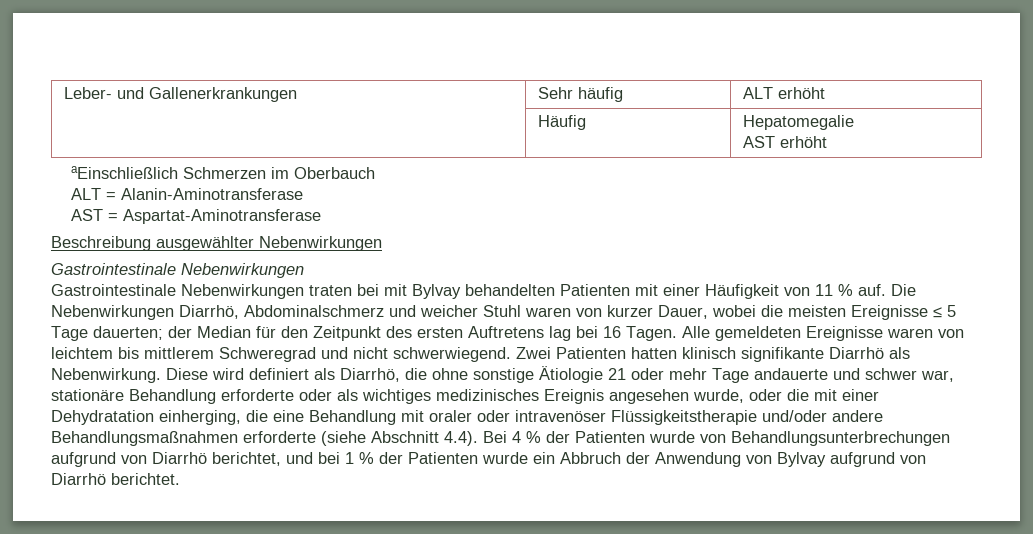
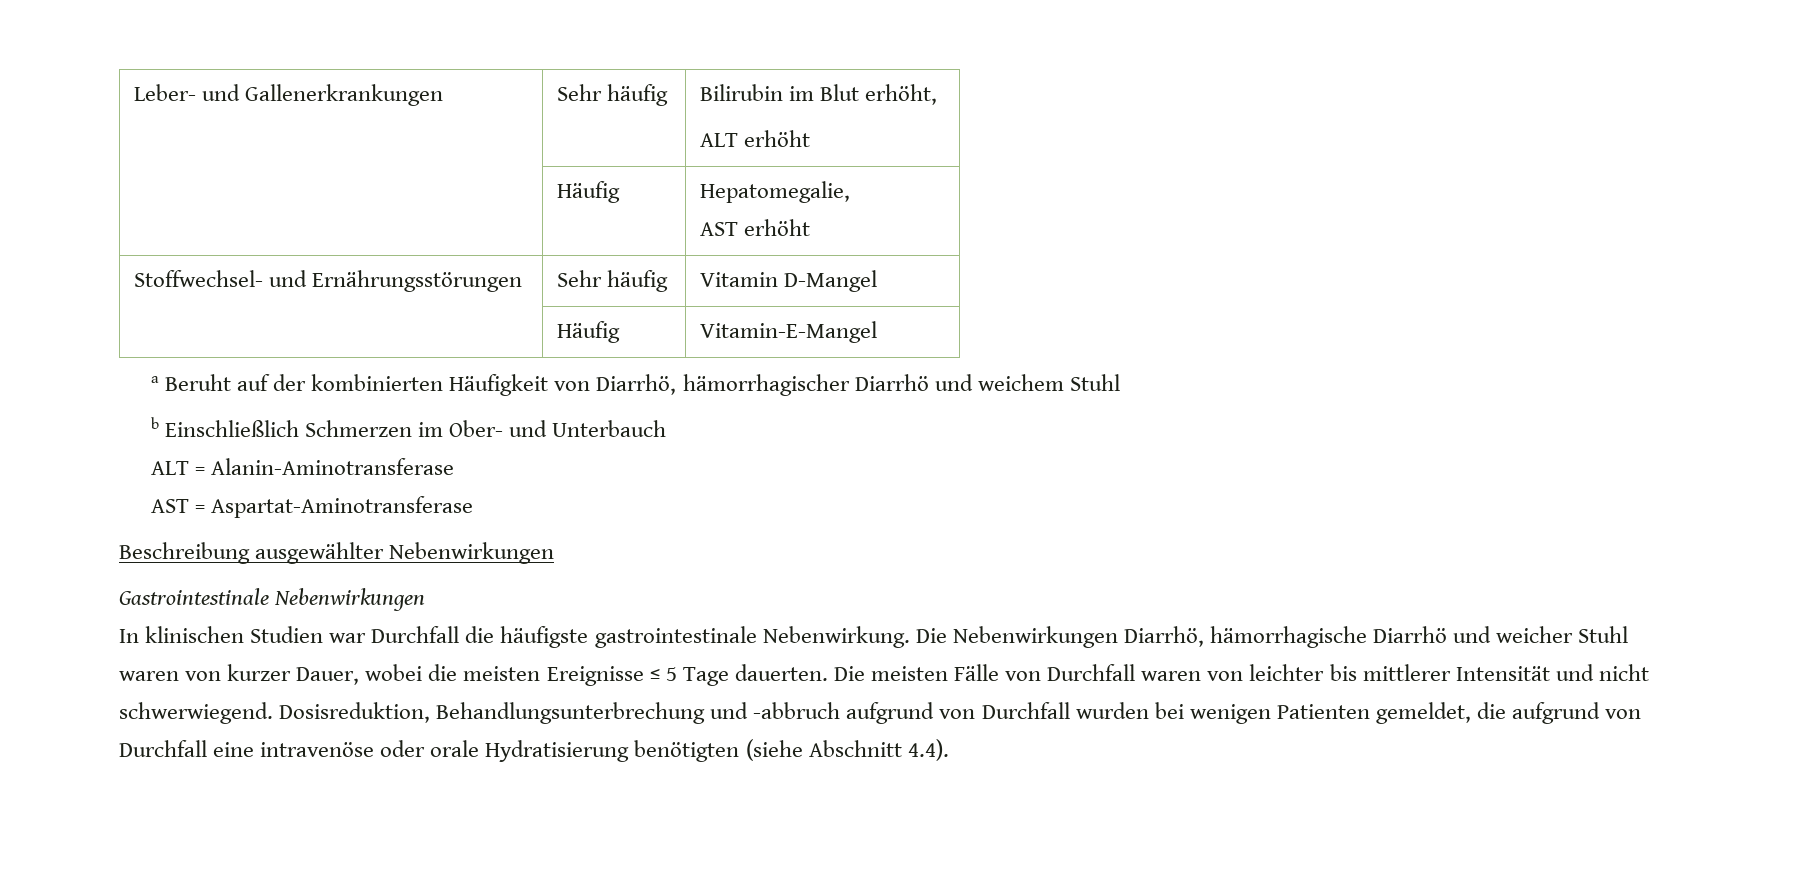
(623, 94) none -> [700,84,938,105] Bilirubin im Blut erhöht, //
[742,115,854,130] Hepatomegalie -> [700,181,851,203] Hepatomegalie,
[70,166,375,179] // aEinschließlich Schmerzen im Oberbauch -> [134,270,523,292] [557,270,669,292] [700,270,878,292] [557,321,621,343] [700,321,878,343] [150,374,1120,396] [150,417,667,437] // Stoffwechsel- und Ernährungsstörungen | Sehr häufig | Vitamin D-Mangel // | Häufig | Vitamin-E-Mangel // a Beruht auf der kombinierten Häufigkeit von Diarrhö, hämorrhagischer Diarrhö und weichem Stuhl // b Einschließlich Schmerzen im Ober- und Unterbauch
[51,284,886,299] Gastrointestinale Nebenwirkungen traten bei mit Bylvay behandelten Patienten mit einer Häufigkeit von 11 % auf. -> [119,626,910,648] In klinischen Studien war Durchfall die häufigste gastrointestinale Nebenwirkung.
[244,305,384,317] Abdominalschmerz -> [1209,626,1447,648] hämorrhagische Diarrhö
[93,326,964,341] [51,347,910,362] [51,366,954,383] [51,389,879,404] [51,410,883,425] [51,431,950,446] [51,452,926,467] [51,473,180,485] dauerten; der Median für den Zeitpunkt des ersten Auftretens lag bei 16 Tagen. Alle gemeldeten Ereignisse waren von leichtem bis mittlerem Schweregrad und nicht schwerwiegend. Zwei Patienten hatten klinisch signifikante Diarrhö als Nebenwirkung. Diese wird definiert als Diarrhö, die ohne sonstige Ätiologie 21 oder mehr Tage andauerte und schwer war, stationäre Behandlung erforderte oder als wichtiges medizinisches Ereignis angesehen wurde, oder die mit einer Dehydratation einherging, die eine Behandlung mit oraler oder intravenöser Flüssigkeitstherapie und/oder andere Behandlungsmaßnahmen erforderte (siehe Abschnitt 4.4). Bei 4 % der Patienten wurde von Behandlungsunterbrechungen aufgrund von Diarrhö berichtet, und bei 1 % der Patienten wurde ein Abbruch der Anwendung von Bylvay aufgrund von Diarrhö berichtet. -> [734,664,1649,681] [119,702,1642,724] [119,739,949,762] dauerten. Die meisten Fälle von Durchfall waren von leichter bis mittlerer Intensität und nicht schwerwiegend. Dosisreduktion, Behandlungsunterbrechung und -abbruch aufgrund von Durchfall wurden bei wenigen Patienten gemeldet, die aufgrund von Durchfall eine intravenöse oder orale Hydratisierung benötigten (siehe Abschnitt 4.4).

